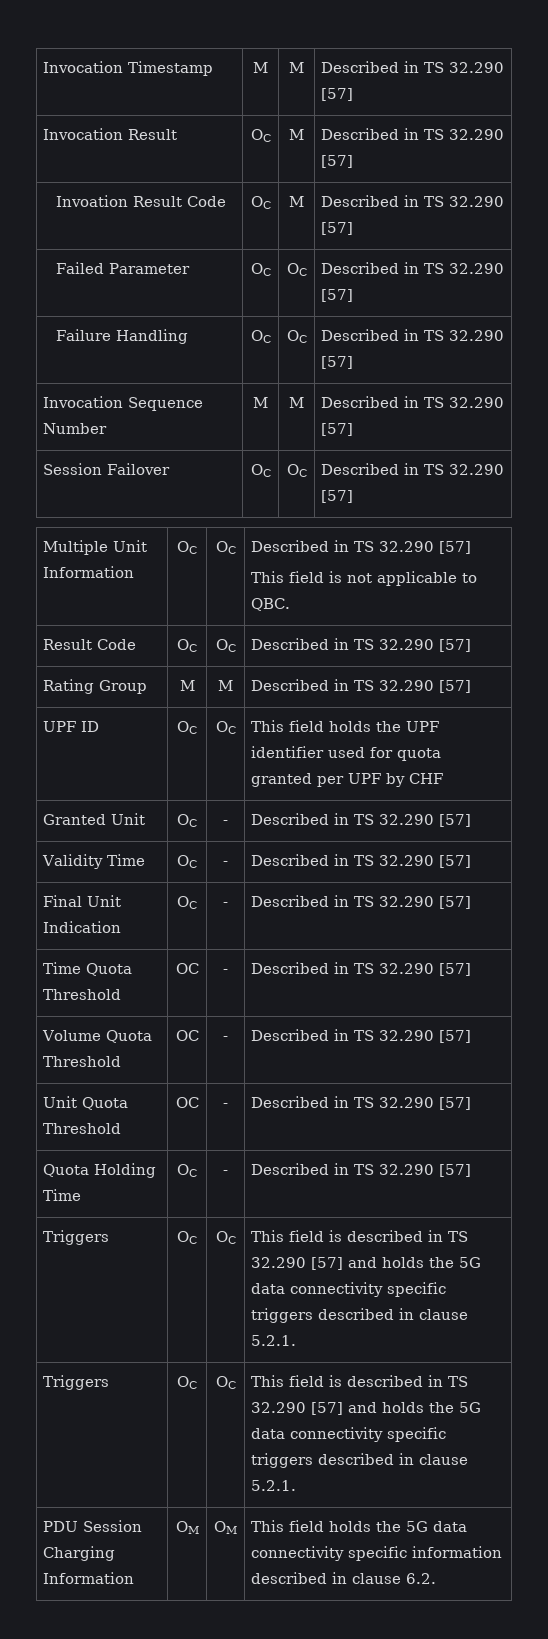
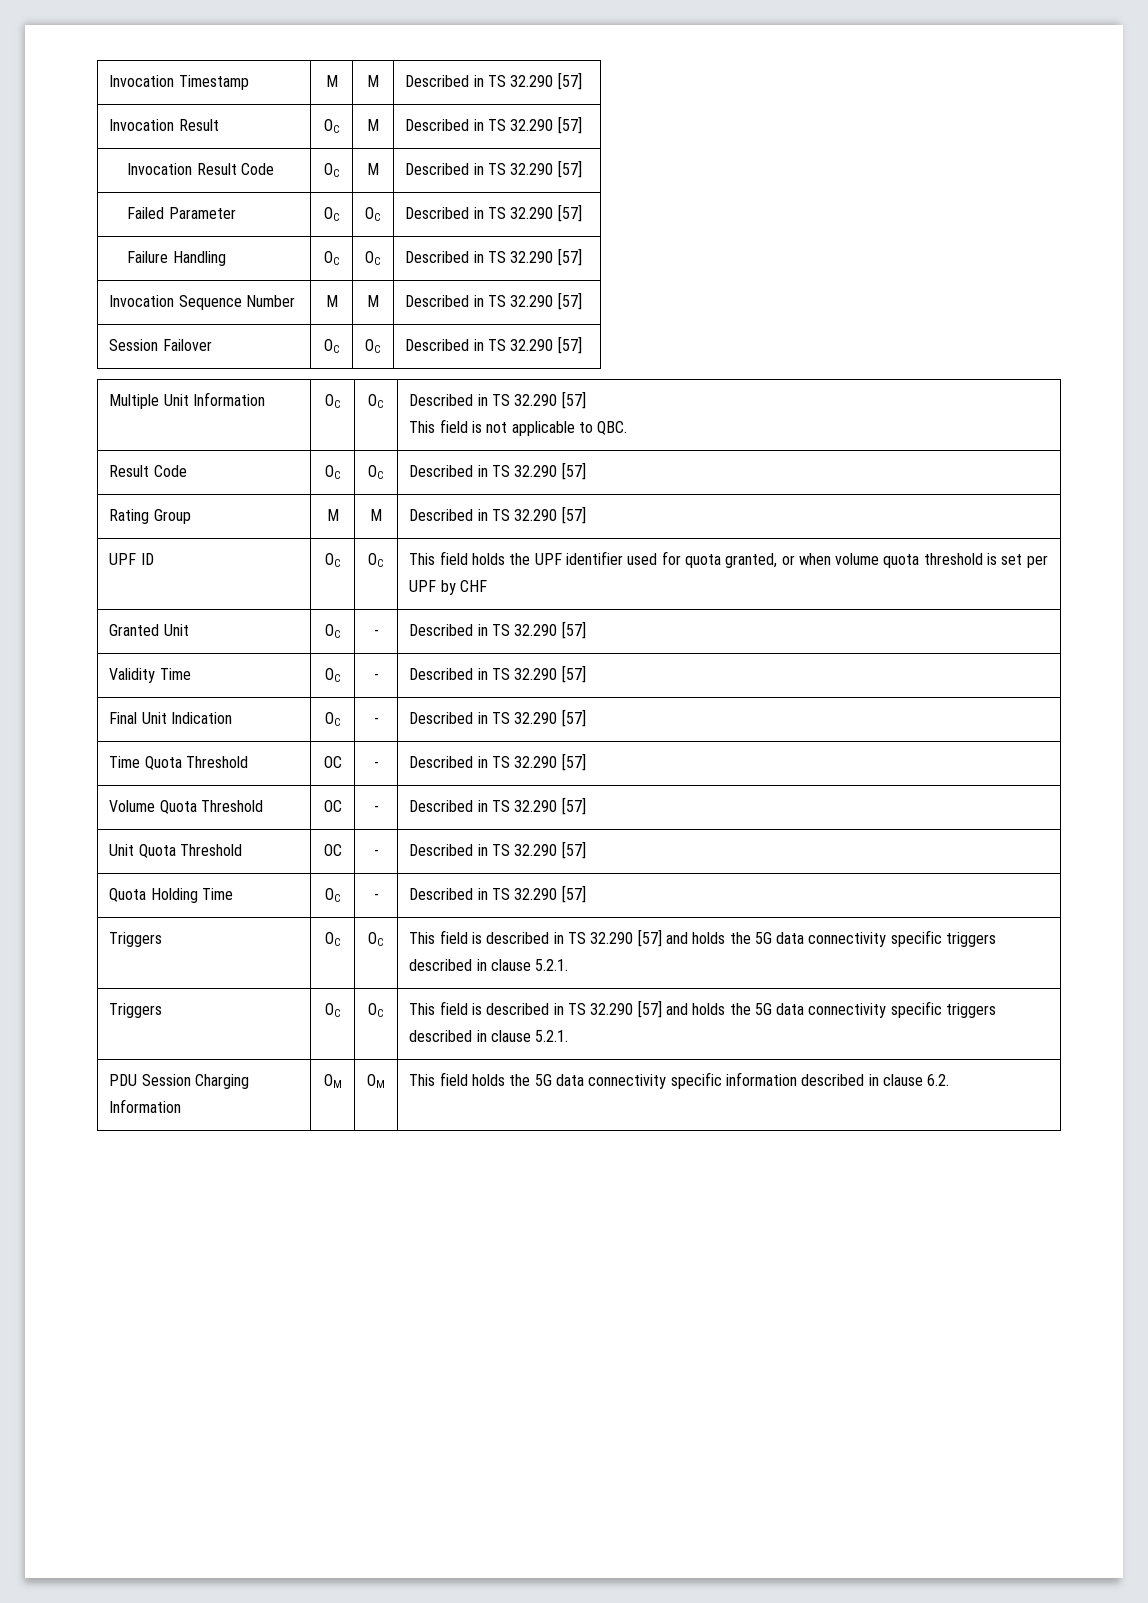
[55,195,128,207] Invoation -> [127,163,193,175] Invocation
[251,773,313,787] granted -> [725,553,1023,568] granted, or when volume quota threshold is set

